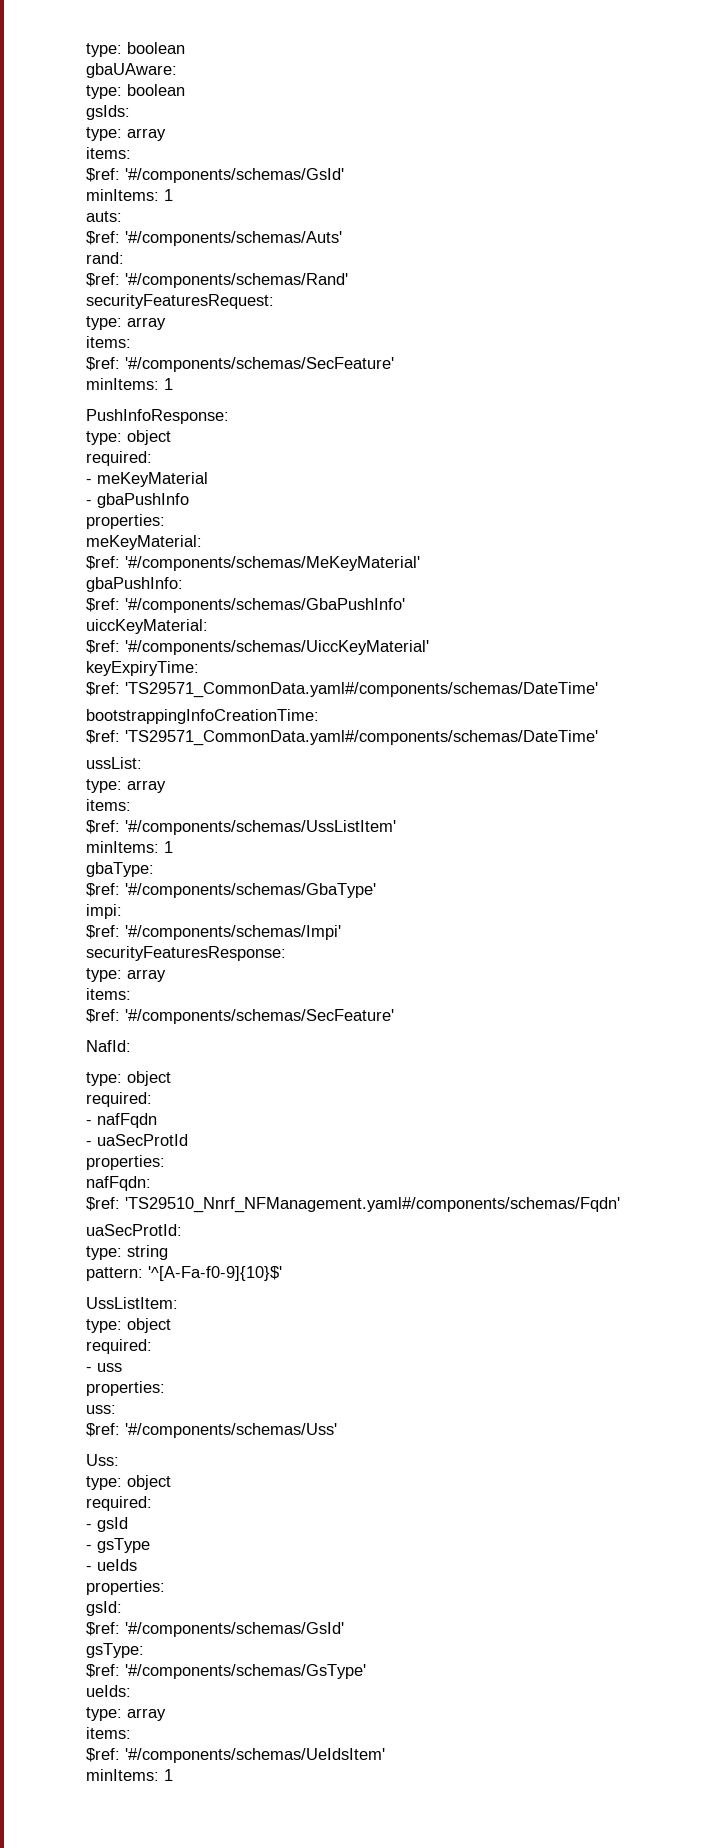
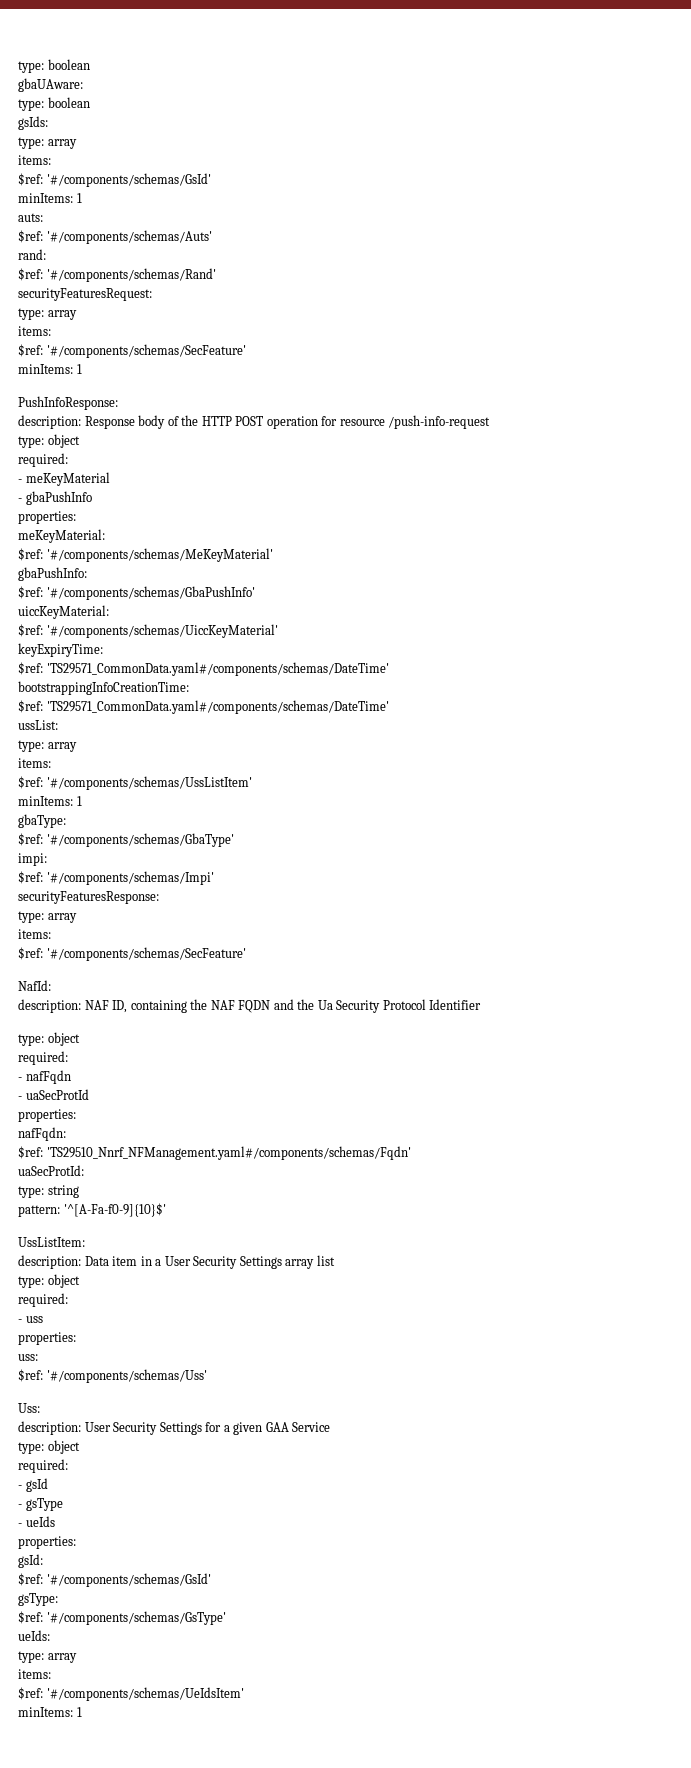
(229, 416) none -> [18,415,491,429] // description: Response body of the HTTP POST operation for resource /push-info-request
(131, 1046) none -> [18,999,482,1013] // description: NAF ID, containing the NAF FQDN and the Ua Security Protocol Identifier
(178, 1303) none -> [18,1255,335,1269] // description: Data item in a User Security Settings array list
(119, 1460) none -> [18,1421,331,1435] // description: User Security Settings for a given GAA Service

